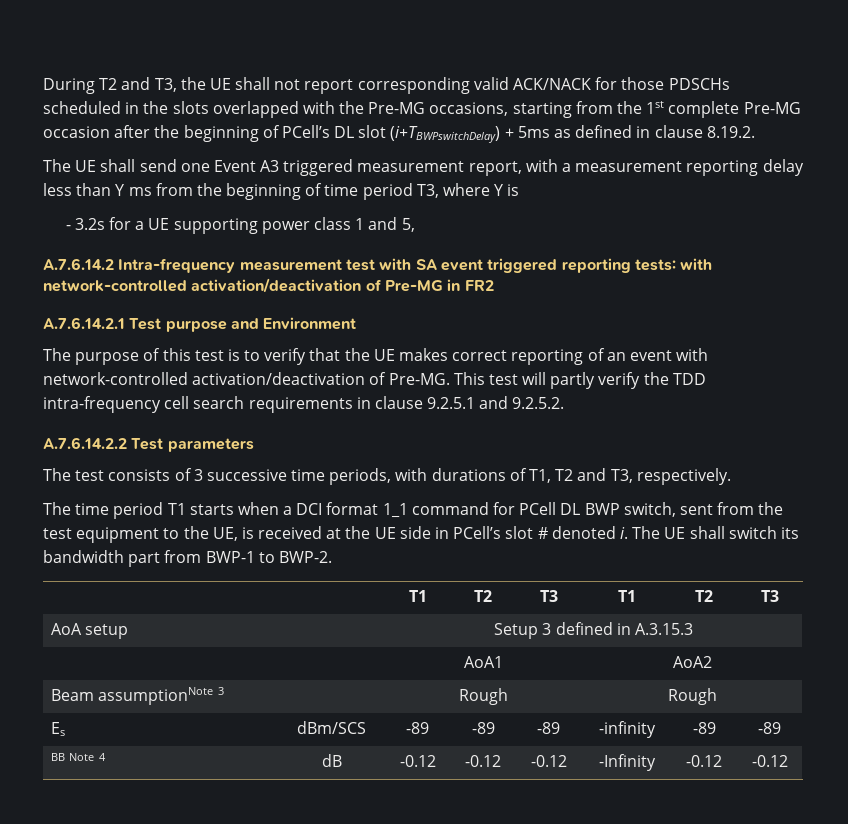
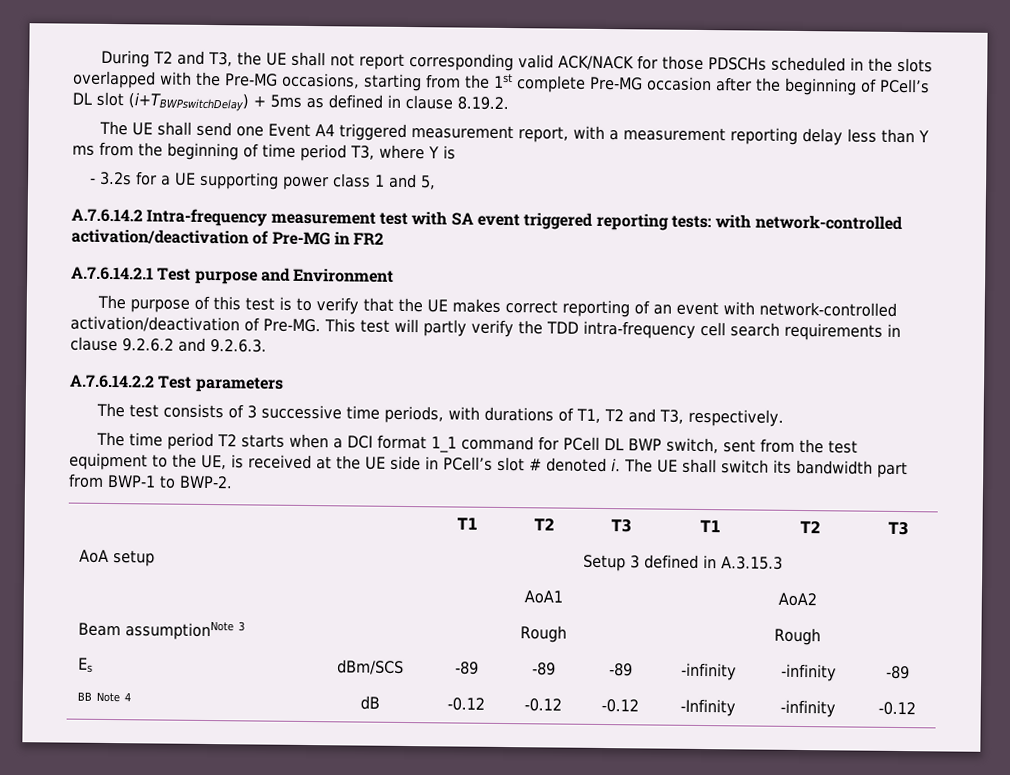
[260,160,280,172] A3 -> [314,124,335,137] A4
[427,396,565,409] 9.2.5.1 and 9.2.5.2. -> [122,337,267,353] 9.2.6.2 and 9.2.6.3.
[167,503,186,515] T1 -> [216,434,237,447] T2
[692,722,716,734] -89 -> [781,663,837,682] -infinity
[686,755,722,767] -0.12 -> [780,699,836,718] -infinity

